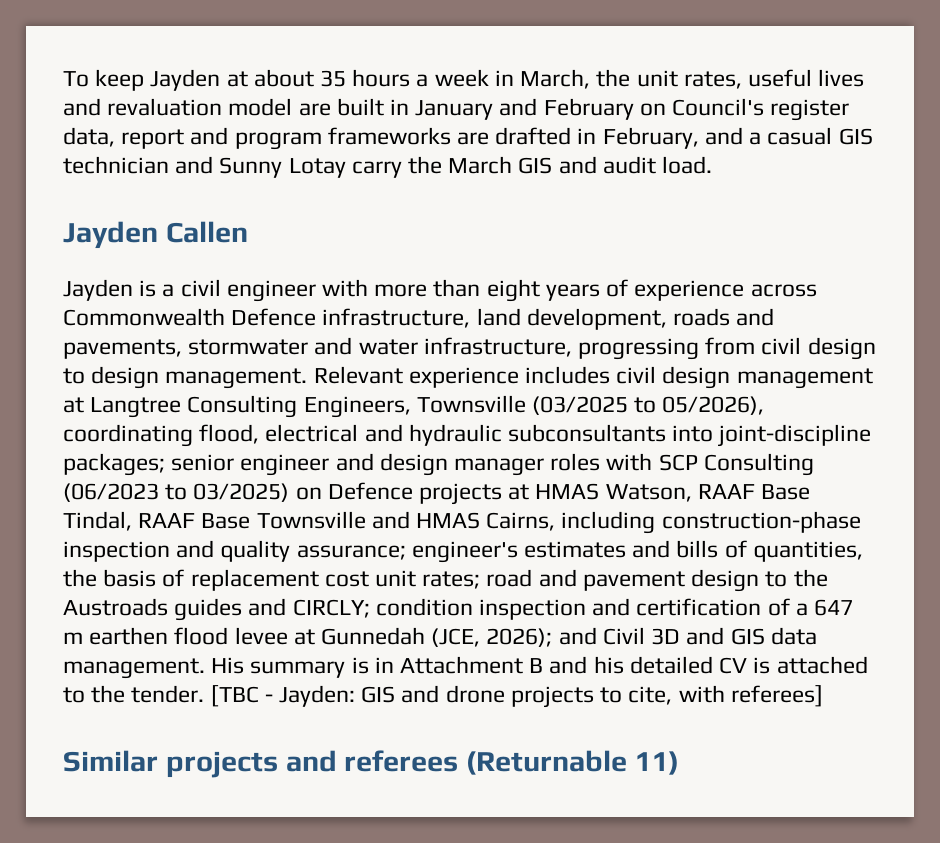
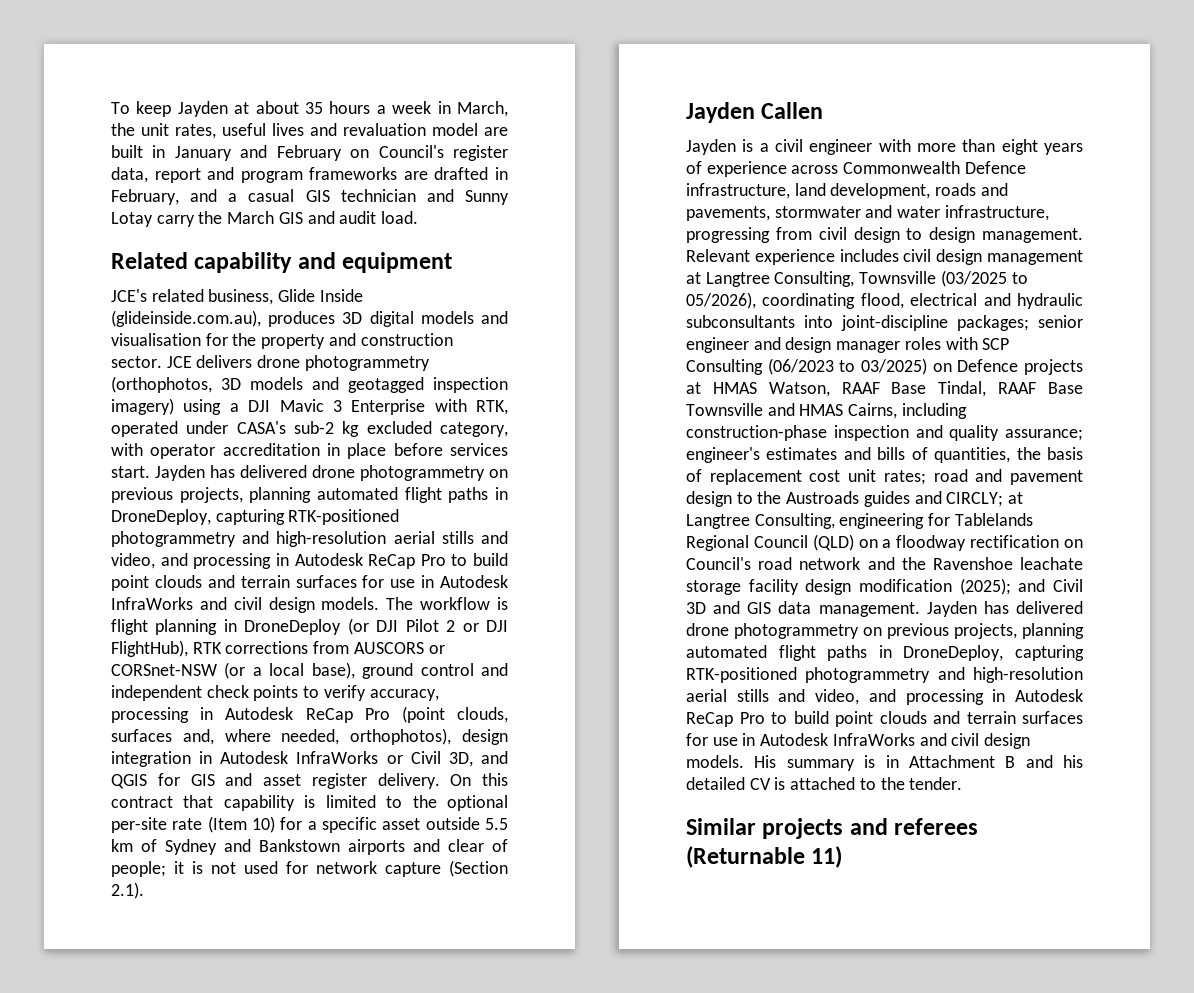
(713, 165) none -> [111,252,453,273] [111,289,363,305] [111,310,508,327] [111,333,453,349] [111,355,430,371] [111,376,508,393] [111,398,508,415] [111,421,508,437] [111,443,508,459] [111,465,508,481] [111,487,509,503] [111,509,400,525] [111,531,508,547] [111,553,508,569] [111,575,508,591] [111,597,508,613] [111,618,509,635] [111,640,445,657] [111,662,509,679] [111,685,439,701] [111,706,508,723] [111,728,509,745] [111,751,509,767] [111,773,508,789] [111,795,509,811] [111,816,508,833] [111,839,508,855] [111,860,508,877] [111,882,144,899] // Related capability and equipment // JCE's related business, Glide Inside (glideinside.com.au), produces 3D digital models and visualisation for the property and construction sector. JCE delivers drone photogrammetry (orthophotos, 3D models and geotagged inspection imagery) using a DJI Mavic 3 Enterprise with RTK, operated under CASA's sub-2 kg excluded category, with operator accreditation in place before services start. Jayden has delivered drone photogrammetry on previous projects, planning automated flight paths in DroneDeploy, capturing RTK-positioned photogrammetry and high-resolution aerial stills and video, and processing in Autodesk ReCap Pro to build point clouds and terrain surfaces for use in Autodesk InfraWorks and civil design models. The workflow is flight planning in DroneDeploy (or DJI Pilot 2 or DJI FlightHub), RTK corrections from AUSCORS or CORSnet-NSW (or a local base), ground control and independent check points to verify accuracy, processing in Autodesk ReCap Pro (point clouds, surfaces and, where needed, orthophotos), design integration in Autodesk InfraWorks or Civil 3D, and QGIS for GIS and asset register delivery. On this contract that capability is limited to the optional per-site rate (Item 10) for a specific asset outside 5.5 km of Sydney and Bankstown airports and clear of people; it is not used for network capture (Section 2.1).
[187,395,411,418] Consulting Engineers, -> [774,271,855,287] Consulting,
[375,598,854,620] [63,627,553,647] condition inspection and certification of a 647 m earthen flood levee at Gunnedah (JCE, 2026); -> [1008,492,1024,504] [686,513,1033,529] [686,534,1083,551] [686,557,1083,570] [686,578,1011,595] at Langtree Consulting, engineering for Tablelands Regional Council (QLD) on a floodway rectification on Council's road network and the Ravenshoe leachate storage facility design modification (2025);
(205, 668) none -> [926,601,1083,617] [686,623,1084,639] [686,645,1084,661] [686,667,1083,683] [686,689,1083,705] [686,711,1083,727] [686,733,1031,749] [686,755,744,768] Jayden has delivered drone photogrammetry on previous projects, planning automated flight paths in DroneDeploy, capturing RTK-positioned photogrammetry and high-resolution aerial stills and video, and processing in Autodesk ReCap Pro to build point clouds and terrain surfaces for use in Autodesk InfraWorks and civil design models.
[210,685,823,708] [TBC - Jayden: GIS and drone projects to cite, with referees] -> (963, 783) none

